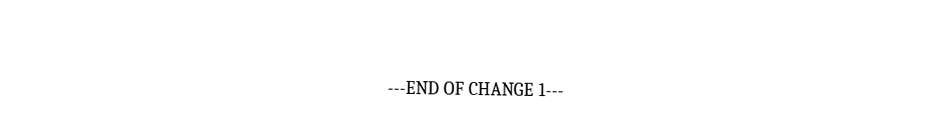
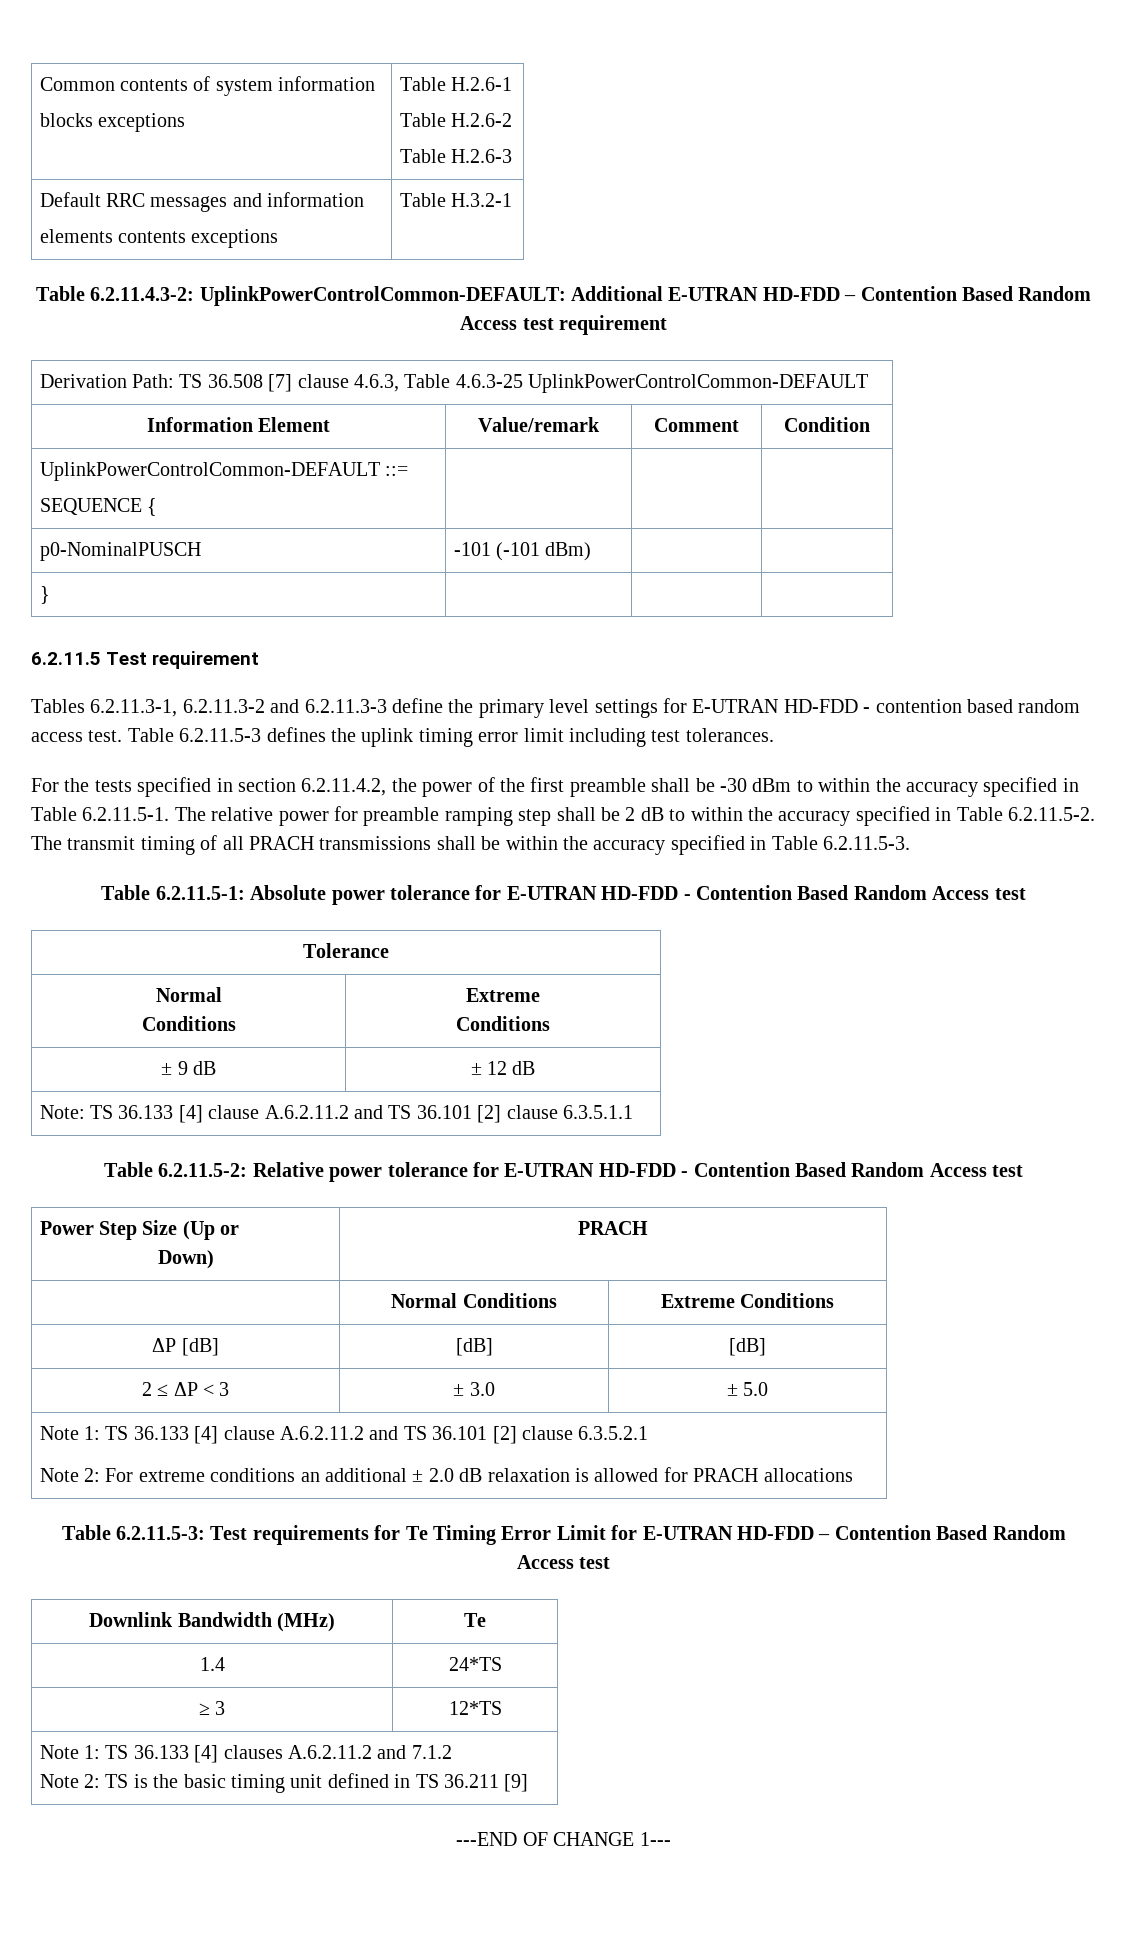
(387, 87) none -> [39,76,376,96] [39,113,186,132] [399,77,513,91] [399,113,513,127] [399,149,513,163] [39,192,365,212] [39,229,279,248] [399,193,513,207] [35,286,1092,306] [460,315,667,335] [39,374,869,393] [146,417,331,432] [478,417,600,432] [654,418,739,432] [784,417,870,432] [39,462,409,481] [39,498,158,516] [39,542,201,561] [453,542,592,561] [39,586,50,604] [31,651,259,669] [31,698,1081,718] [31,727,774,747] [31,777,1079,797] [31,806,1095,826] [31,835,910,855] [101,885,1026,905] [303,943,389,958] [155,987,222,1002] [141,1016,236,1031] [466,988,540,1002] [456,1016,550,1031] [161,1061,216,1075] [470,1061,536,1075] [39,1105,634,1123] [103,1162,1024,1182] [39,1220,240,1240] [157,1250,214,1269] [578,1221,648,1235] [391,1293,557,1308] [660,1293,835,1308] [152,1338,219,1356] [455,1338,493,1356] [729,1338,766,1356] [141,1382,230,1396] [453,1382,495,1396] [726,1382,769,1396] [39,1426,649,1444] [39,1467,853,1482] [61,1525,1066,1545] [516,1555,611,1569] [89,1612,335,1632] [464,1613,486,1627] [199,1657,225,1671] [448,1657,502,1671] [198,1701,226,1715] [448,1701,502,1715] [39,1745,452,1763] [39,1773,529,1793] Common contents of system information // blocks exceptions | Table H.2.6-1 // Table H.2.6-2 // Table H.2.6-3 // Default RRC messages and information // elements contents exceptions | Table H.3.2-1 // Table 6.2.11.4.3-2: UplinkPowerControlCommon-DEFAULT: Additional E-UTRAN HD-FDD – Contention Based Random Access test requirement // Derivation Path: TS 36.508 [7] clause 4.6.3, Table 4.6.3-25 UplinkPowerControlCommon-DEFAULT // Information Element | Value/remark | Comment | Condition // UplinkPowerControlCommon-DEFAULT ::= // SEQUENCE { | | | // p0-NominalPUSCH | -101 (-101 dBm) | | // } | | | // 6.2.11.5 Test requirement // Tables 6.2.11.3-1, 6.2.11.3-2 and 6.2.11.3-3 define the primary level settings for E-UTRAN HD-FDD - contention based random access test. Table 6.2.11.5-3 defines the uplink timing error limit including test tolerances. // For the tests specified in section 6.2.11.4.2, the power of the first preamble shall be -30 dBm to within the accuracy specified in Table 6.2.11.5-1. The relative power for preamble ramping step shall be 2 dB to within the accuracy specified in Table 6.2.11.5-2. The transmit timing of all PRACH transmissions shall be within the accuracy specified in Table 6.2.11.5-3. // Table 6.2.11.5-1: Absolute power tolerance for E-UTRAN HD-FDD - Contention Based Random Access test // Tolerance // Normal // Conditions | Extreme // Conditions // ± 9 dB | ± 12 dB // Note: TS 36.133 [4] clause A.6.2.11.2 and TS 36.101 [2] clause 6.3.5.1.1 // Table 6.2.11.5-2: Relative power tolerance for E-UTRAN HD-FDD - Contention Based Random Access test // Power Step Size (Up or // Down) | PRACH // | Normal Conditions | Extreme Conditions // ΔP [dB] | [dB] | [dB] // 2 ≤ ΔP < 3 | ± 3.0 | ± 5.0 // Note 1: TS 36.133 [4] clause A.6.2.11.2 and TS 36.101 [2] clause 6.3.5.2.1 // Note 2: For extreme conditions an additional ± 2.0 dB relaxation is allowed for PRACH allocations // Table 6.2.11.5-3: Test requirements for Te Timing Error Limit for E-UTRAN HD-FDD – Contention Based Random Access test // Downlink Bandwidth (MHz) | Te // 1.4 | 24*TS // ≥ 3 | 12*TS // Note 1: TS 36.133 [4] clauses A.6.2.11.2 and 7.1.2 // Note 2: TS is the basic timing unit defined in TS 36.211 [9] //

